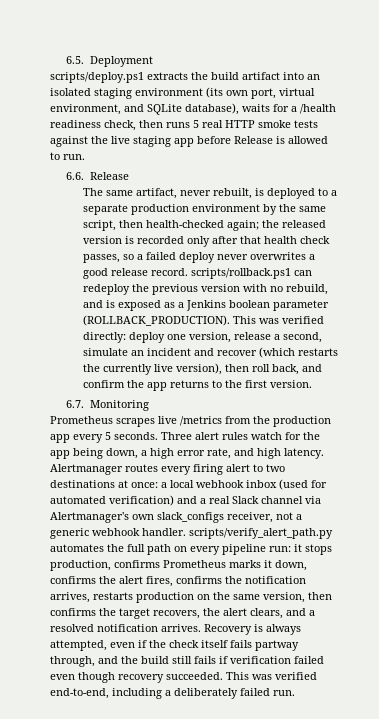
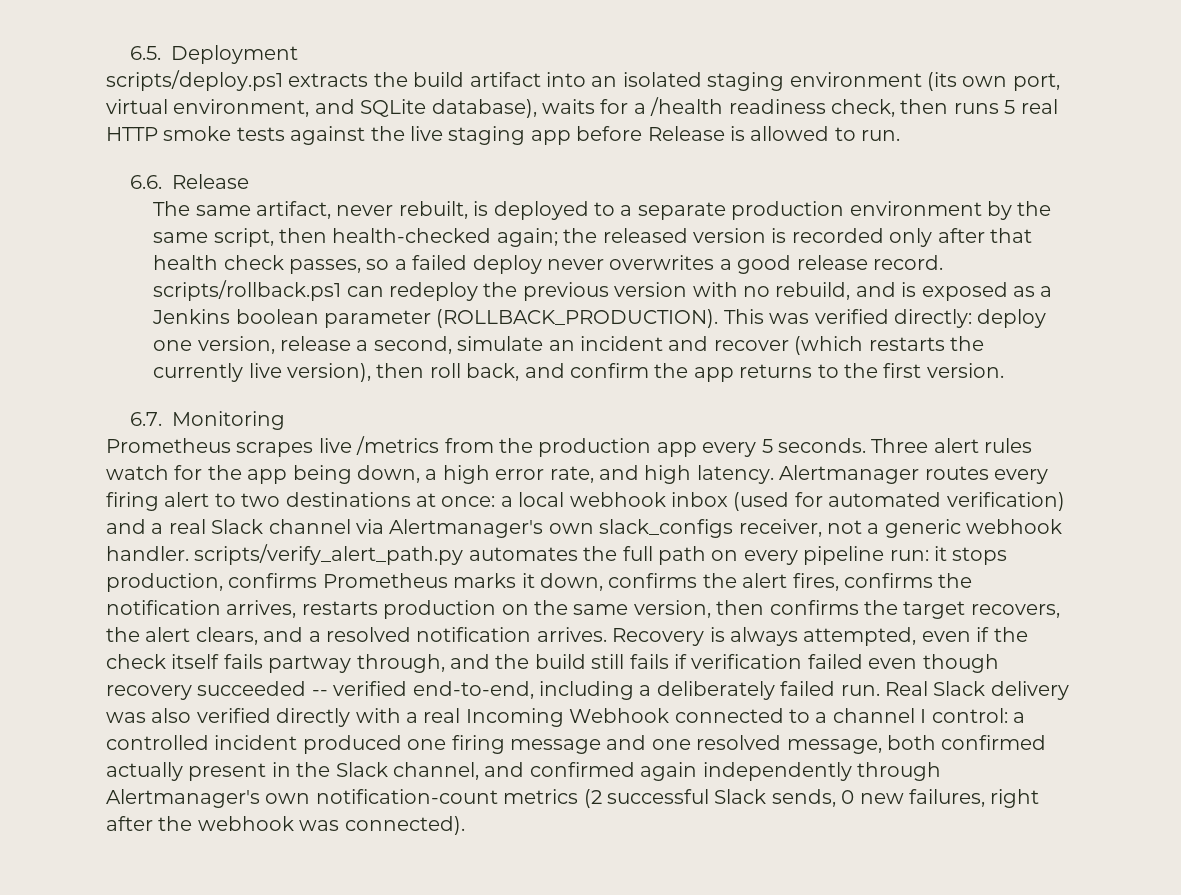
[166,672,272,680] succeeded. This was -> [197,681,328,696] succeeded --
(295, 693) none -> [884,681,1069,700] [106,708,1025,727] [106,735,1047,754] [106,762,941,781] [106,789,1040,808] [106,816,465,835] Real Slack delivery was also verified directly with a real Incoming Webhook connected to a channel I control: a controlled incident produced one firing message and one resolved message, both confirmed actually present in the Slack channel, and confirmed again independently through Alertmanager's own notification-count metrics (2 successful Slack sends, 0 new failures, right after the webhook was connected).

